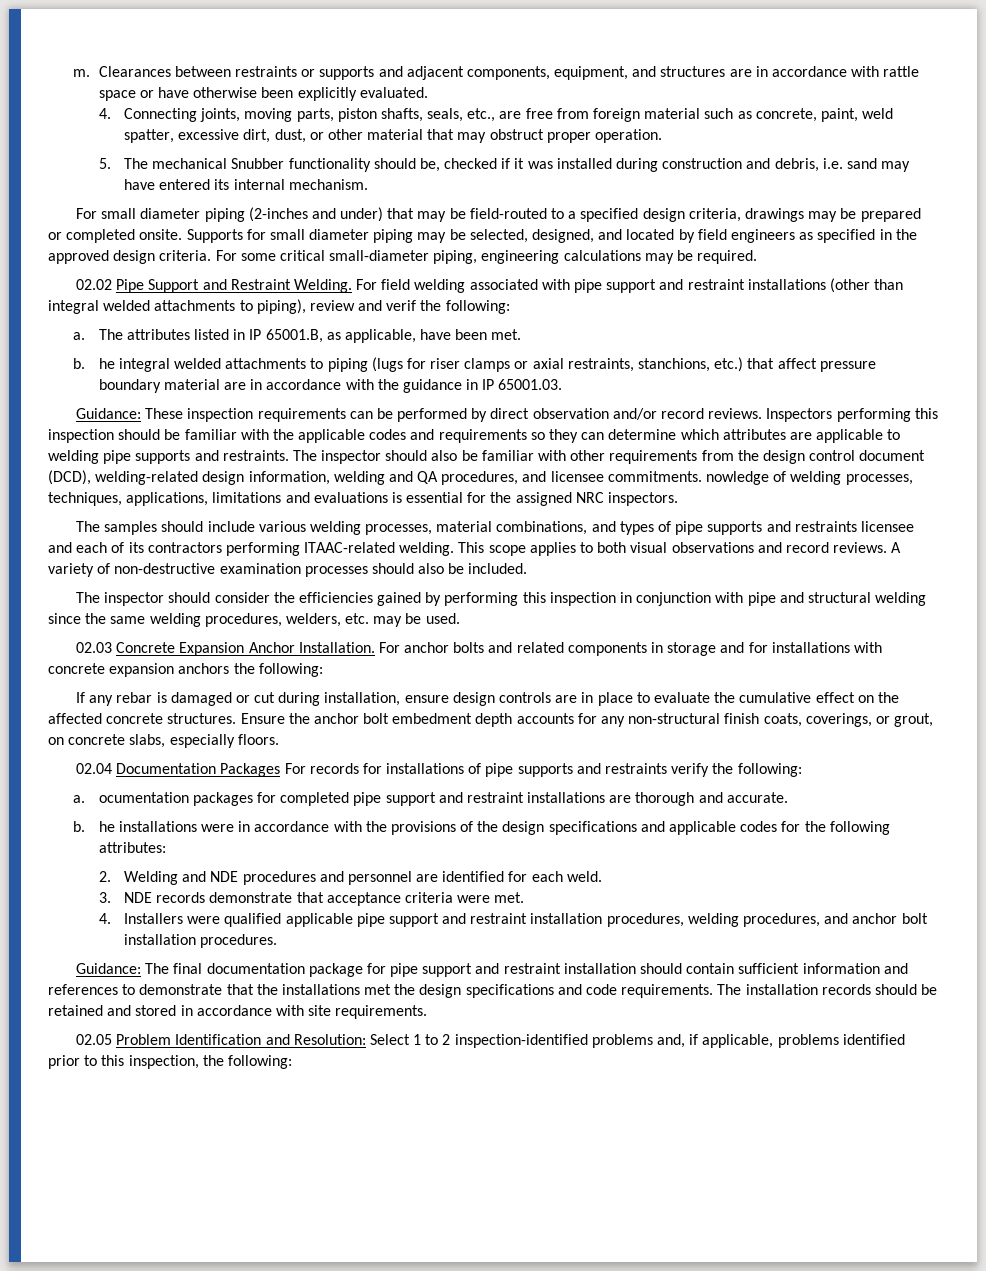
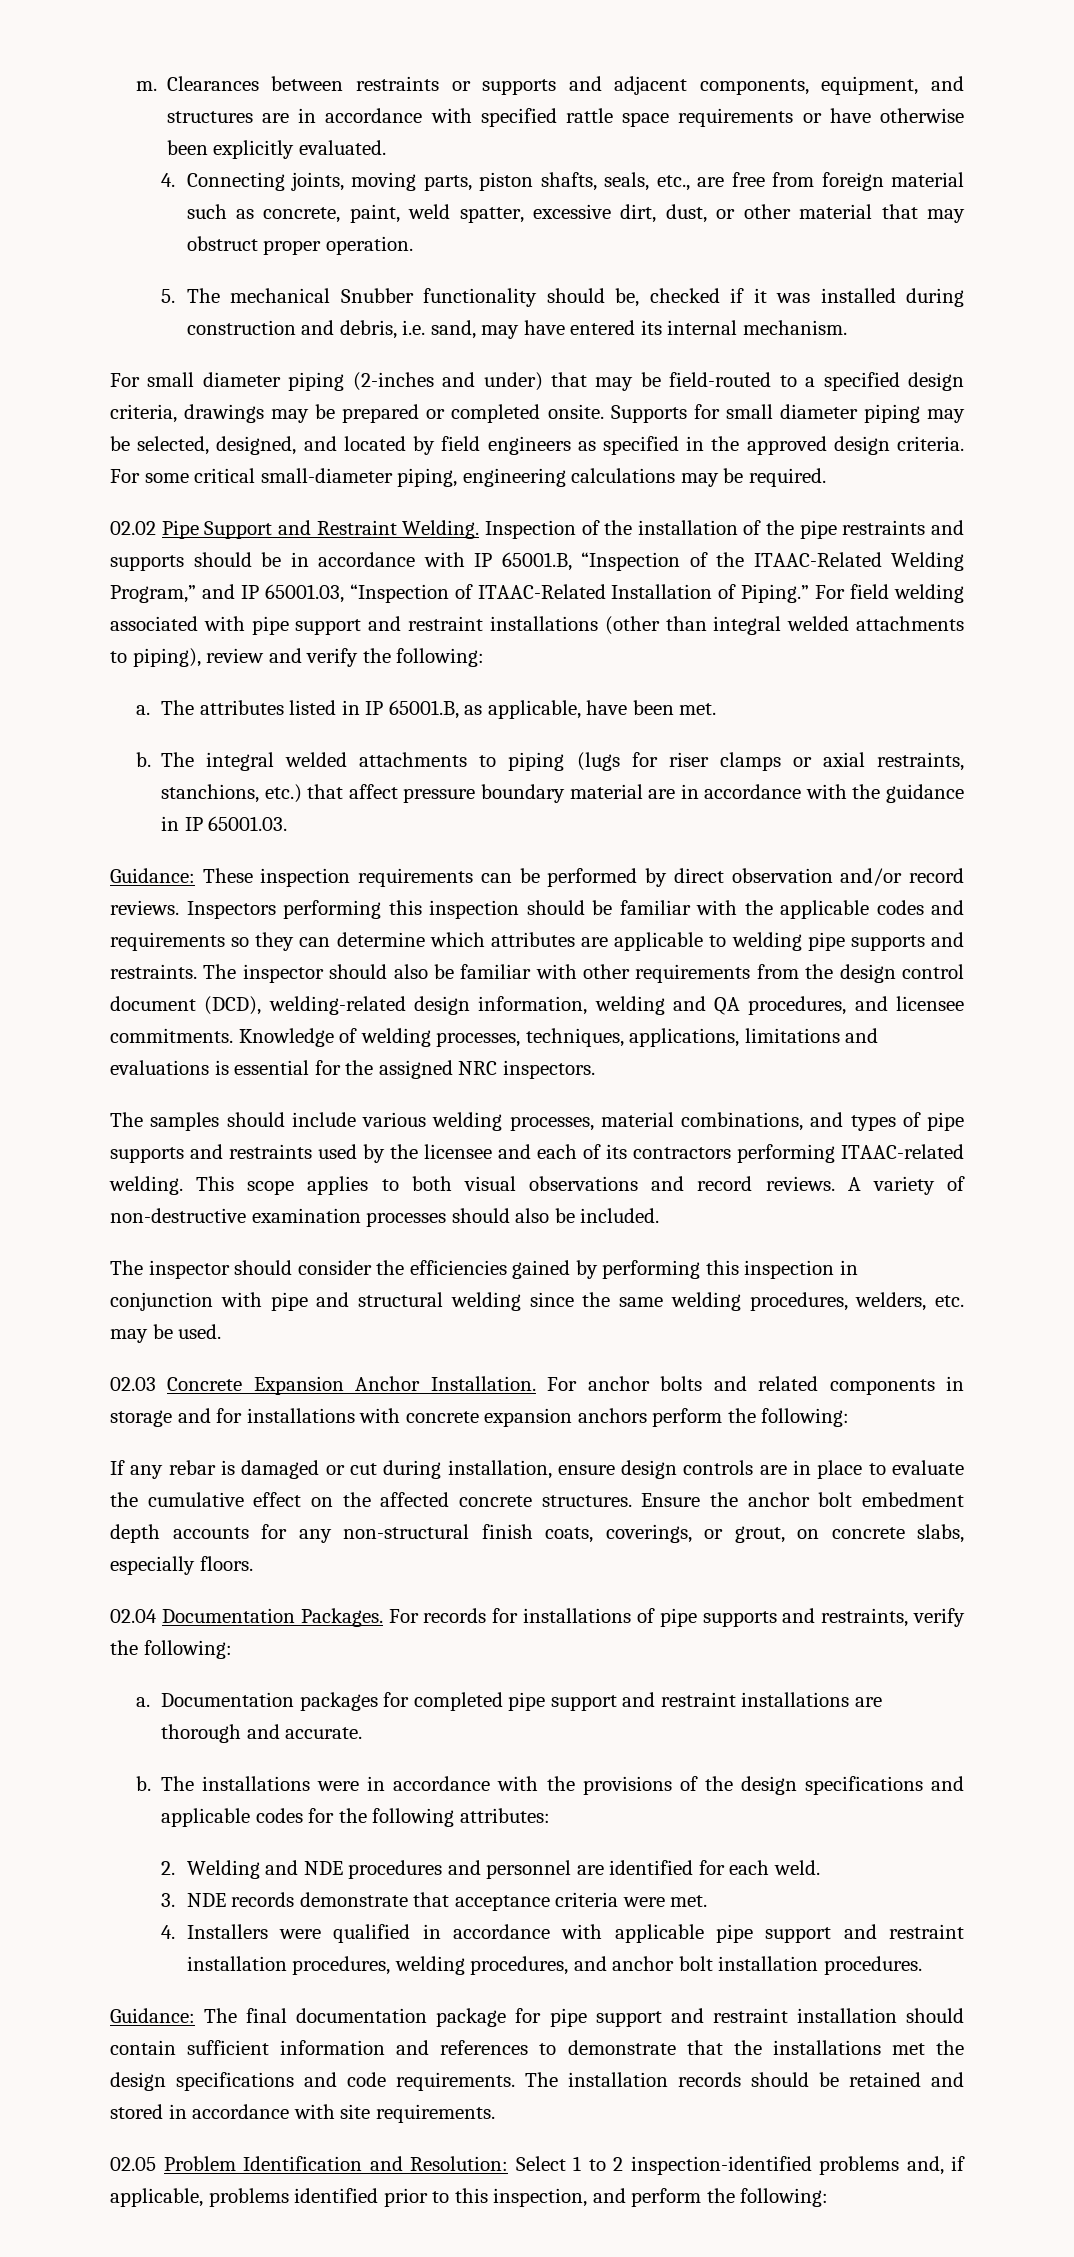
(880, 71) none -> [480,108,557,127] specified
(136, 95) none -> [678,108,794,127] requirements
[846,158,877,169] sand -> [430,320,476,339] sand,
(352, 286) none -> [484,520,964,539] [110,552,964,571] [110,584,810,603] Inspection of the installation of the pipe restraints and supports should be in accordance with IP 65001.B, “Inspection of the ITAAC-Related Welding Program,” and IP 65001.03, “Inspection of ITAAC-Related Installation of Piping.”
[386,300,417,311] verif -> [306,648,359,667] verify
[98,358,115,369] he -> [161,752,195,767] The
[706,471,770,485] nowledge -> [238,1028,334,1047] Knowledge
(857, 526) none -> [318,1144,418,1163] used by the
(230, 668) none -> [652,1408,723,1427] perform
[220,763,281,777] Packages -> [300,1608,383,1627] Packages.
[605,763,802,777] [73,792,189,803] restraints verify the following: // a. ocumentation -> [821,1608,966,1627] [110,1640,232,1659] [135,1692,295,1707] restraints, verify the following: // a. Documentation
[98,821,115,832] he -> [161,1776,195,1791] The
(282, 920) none -> [422,1924,603,1939] in accordance with
(199, 1062) none -> [592,2188,702,2207] and perform

